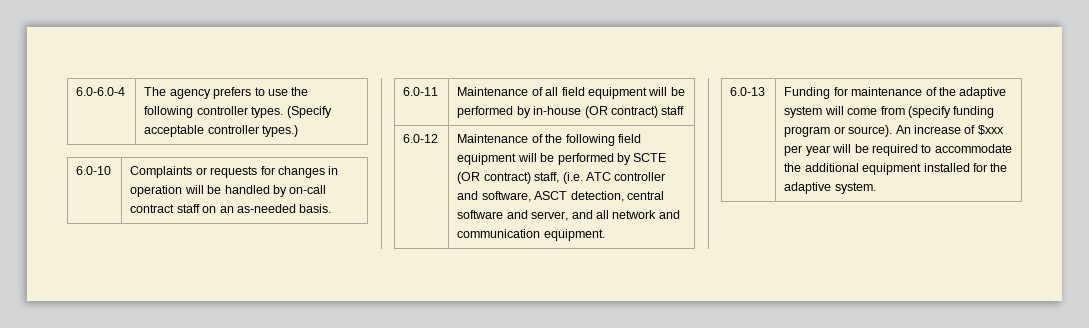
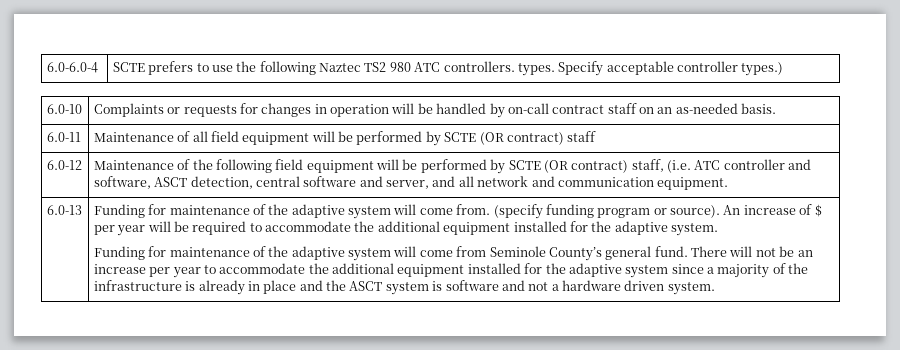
[144,87,211,99] The agency -> [112,62,145,72] SCTE
[196,106,332,118] controller types. (Specify -> [319,61,604,76] Naztec TS2 980 ATC controllers. types. Specify
[533,106,582,115] in-house -> [444,132,477,142] SCTE
[880,106,905,115] from -> [456,204,491,215] from.
[977,125,1004,135] $xxx -> [814,204,822,217] $
(876, 188) none -> [93,246,813,261] [93,263,809,278] [93,280,715,295] // Funding for maintenance of the adaptive system will come from Seminole County’s general fund. There will not be an increase per year to accommodate the additional equipment installed for the adaptive system since a majority of the infrastructure is already in place and the ASCT system is software and not a hardware driven system.

